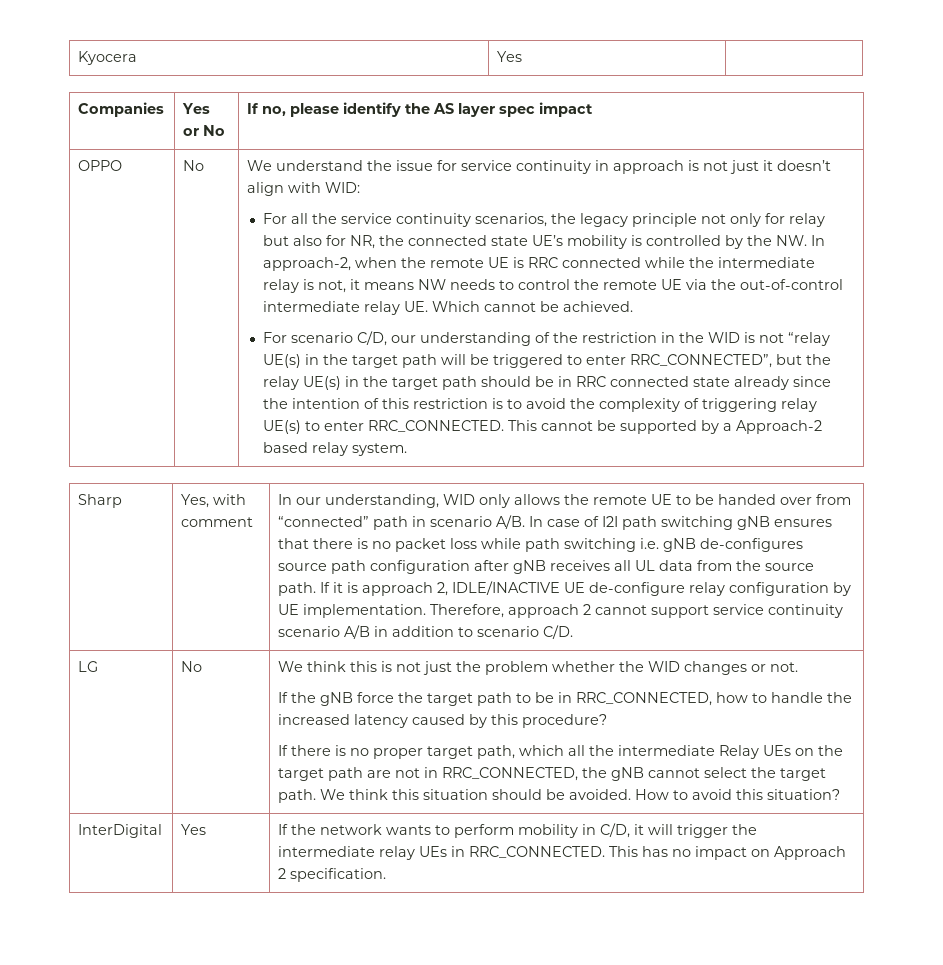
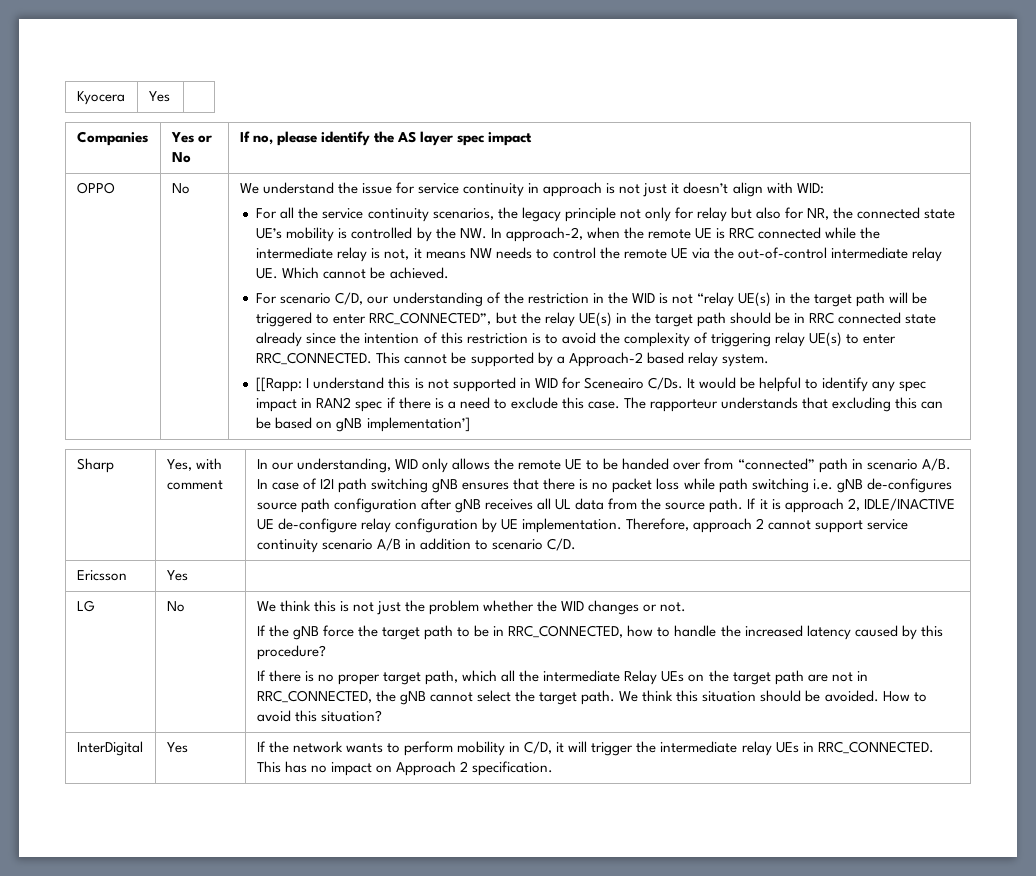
(408, 449) none -> [256,377,927,392] [256,397,944,412] [256,417,470,432] // [[Rapp: I understand this is not supported in WID for Sceneairo C/Ds. It would be helpful to identify any spec impact in RAN2 spec if there is a need to exclude this case. The rapporteur understands that excluding this can be based on gNB implementation’]
(574, 632) none -> [76,570,127,581] [166,570,188,581] // Ericsson | Yes |

